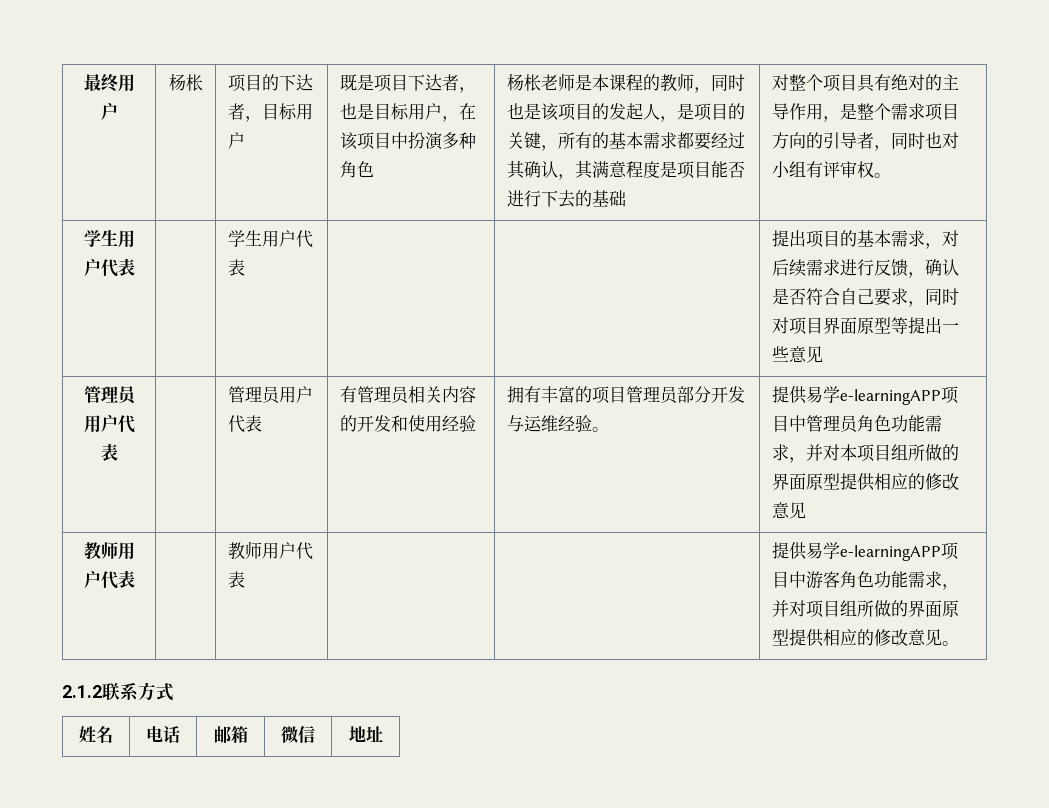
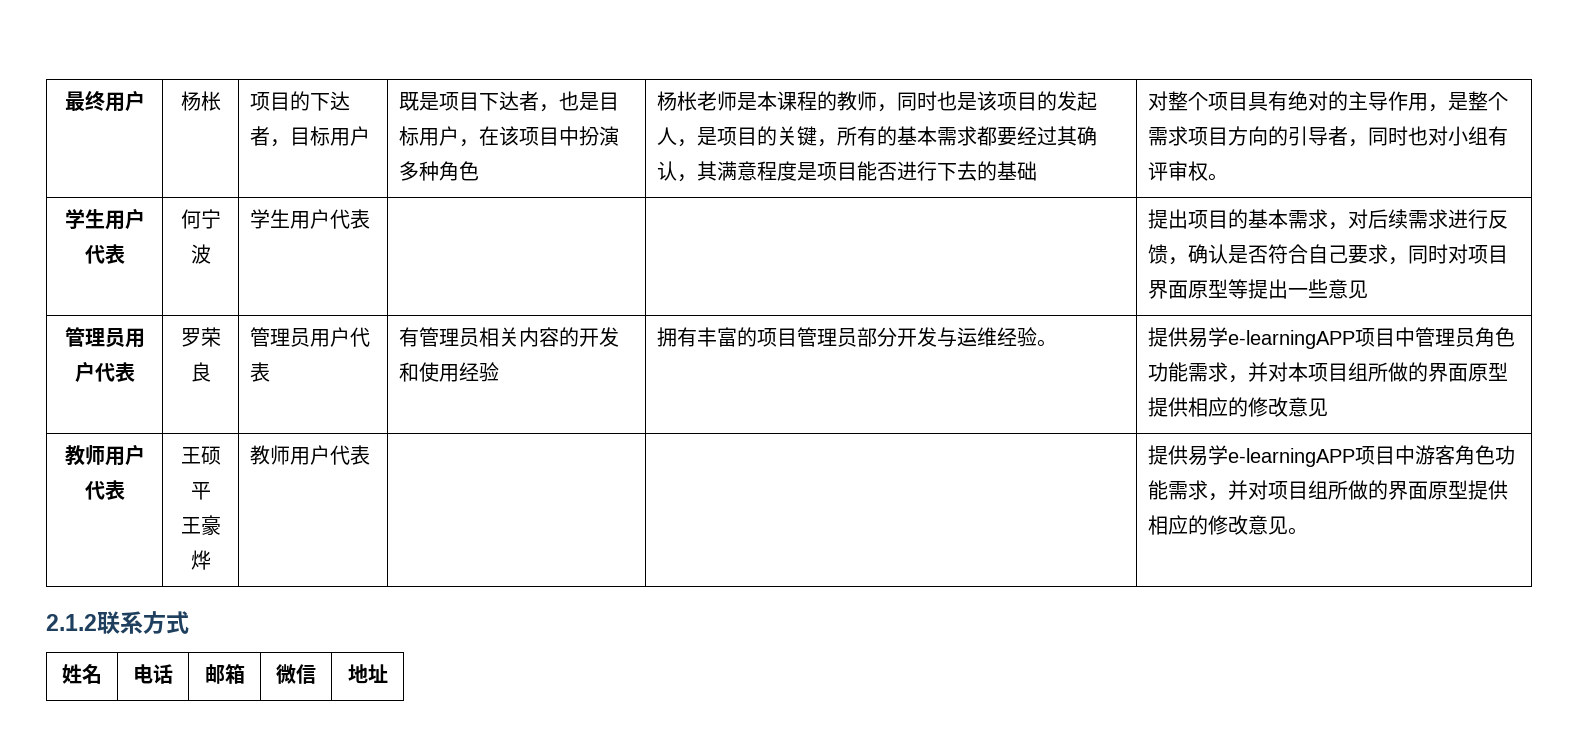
(135, 267) none -> [180,209,221,229] [190,244,211,264] 何宁波
(118, 452) none -> [180,327,221,347] [190,362,211,382] 罗荣良
(135, 579) none -> [180,446,221,465] [190,482,211,500] [180,515,221,535] [190,550,211,570] 王硕平 // 王豪烨

